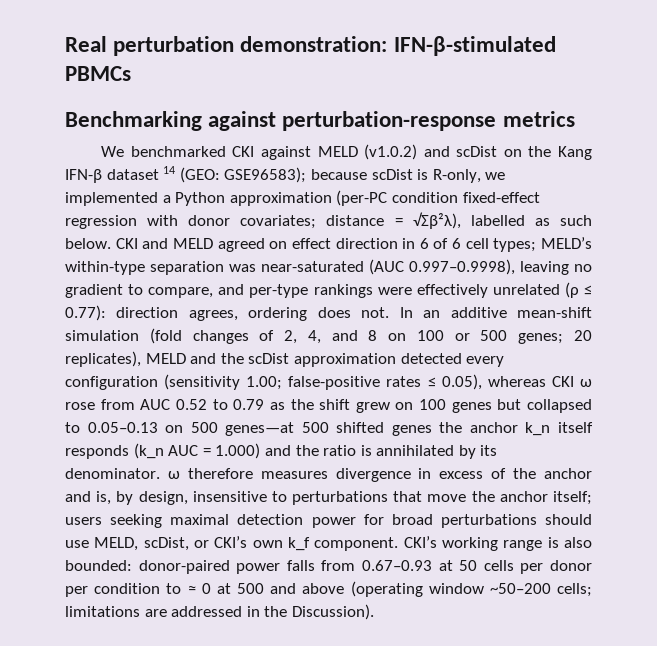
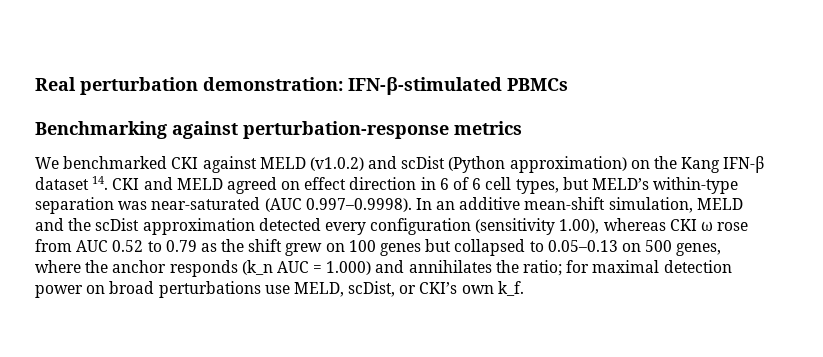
(498, 151) none -> [448,156,627,173] (Python approximation)
[163,166,506,183] [65,190,540,206] [65,212,592,229] [65,238,111,249] 14 (GEO: GSE96583); because scDist is R-only, we implemented a Python approximation (per-PC condition fixed-effect regression with donor covariates; distance = √Σβ²λ), labelled as such below. -> [92,176,109,190] 14.
[493,238,537,252] types; -> [515,177,589,194] types, but
[409,259,592,275] [65,282,593,298] [65,305,592,321] [65,328,592,344] [65,351,141,367] 0.997–0.9998), leaving no gradient to compare, and per-type rankings were effectively unrelated (ρ ≤ 0.77): direction agrees, ordering does not. In an additive mean-shift simulation (fold changes of 2, 4, and 8 on 100 or 500 genes; 20 replicates), -> [305,197,693,213] 0.997–0.9998). In an additive mean-shift simulation,
[246,374,482,390] 1.00; false-positive rates ≤ 0.05), -> [559,219,600,234] 1.00),
[225,422,593,436] genes—at 500 shifted genes the anchor k_n itself -> [676,243,722,256] [35,260,167,273] genes, where the anchor
[295,445,498,459] [65,468,593,482] [65,491,592,505] [65,514,163,528] the ratio is annihilated by its denominator. ω therefore measures divergence in excess of the anchor and is, by design, insensitive to perturbations that move the anchor itself; users seeking -> [408,260,590,276] annihilates the ratio; for
[363,514,384,525] for -> [86,285,106,294] on
[545,514,592,525] should -> (261, 289) none
[288,536,592,551] [65,560,593,574] [65,581,592,597] [65,604,374,620] k_f component. CKI’s working range is also bounded: donor-paired power falls from 0.67–0.93 at 50 cells per donor per condition to ≈ 0 at 500 and above (operating window ~50–200 cells; limitations are addressed in the Discussion). -> [497,281,524,296] k_f.

